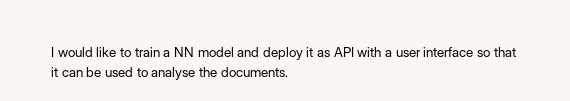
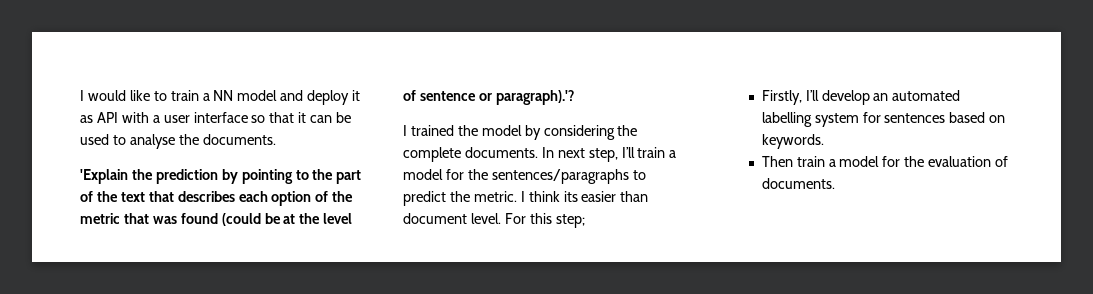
(288, 72) none -> [80,169,362,184] [80,191,354,206] [80,213,353,226] [403,90,574,105] [403,125,638,140] [403,147,677,162] [403,169,646,184] [403,191,649,206] [403,213,585,228] [761,90,961,105] [761,112,1006,127] [761,134,824,149] [761,156,1009,167] [761,178,835,189] // 'Explain the prediction by pointing to the part of the text that describes each option of the metric that was found (could be at the level of sentence or paragraph).'? // I trained the model by considering the complete documents. In next step, I’ll train a model for the sentences/paragraphs to predict the metric. I think its easier than document level. For this step; // Firstly, I’ll develop an automated labelling system for sentences based on keywords. // Then train a model for the evaluation of documents.

